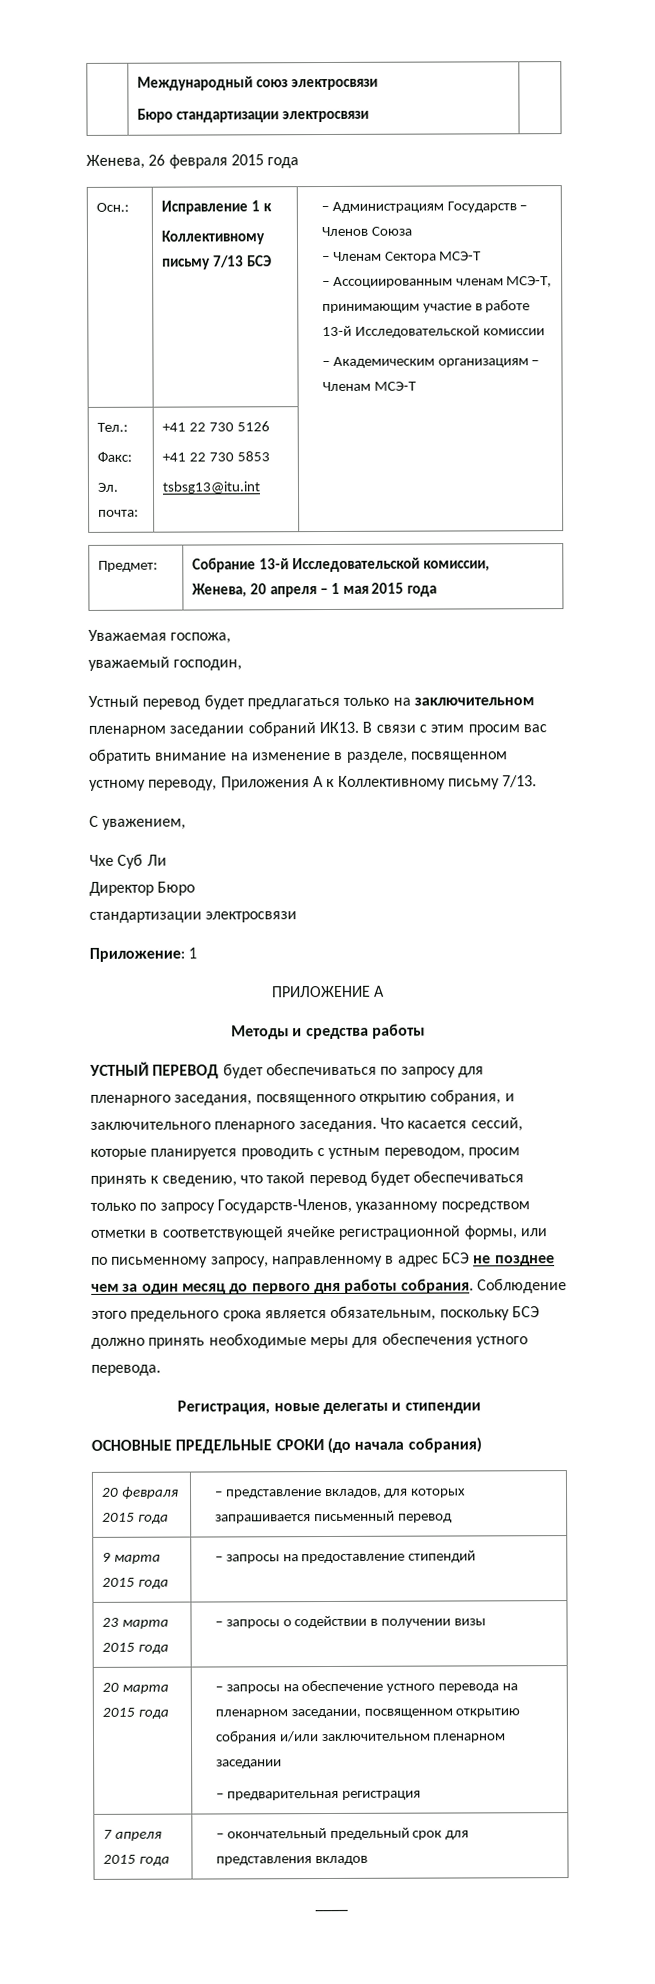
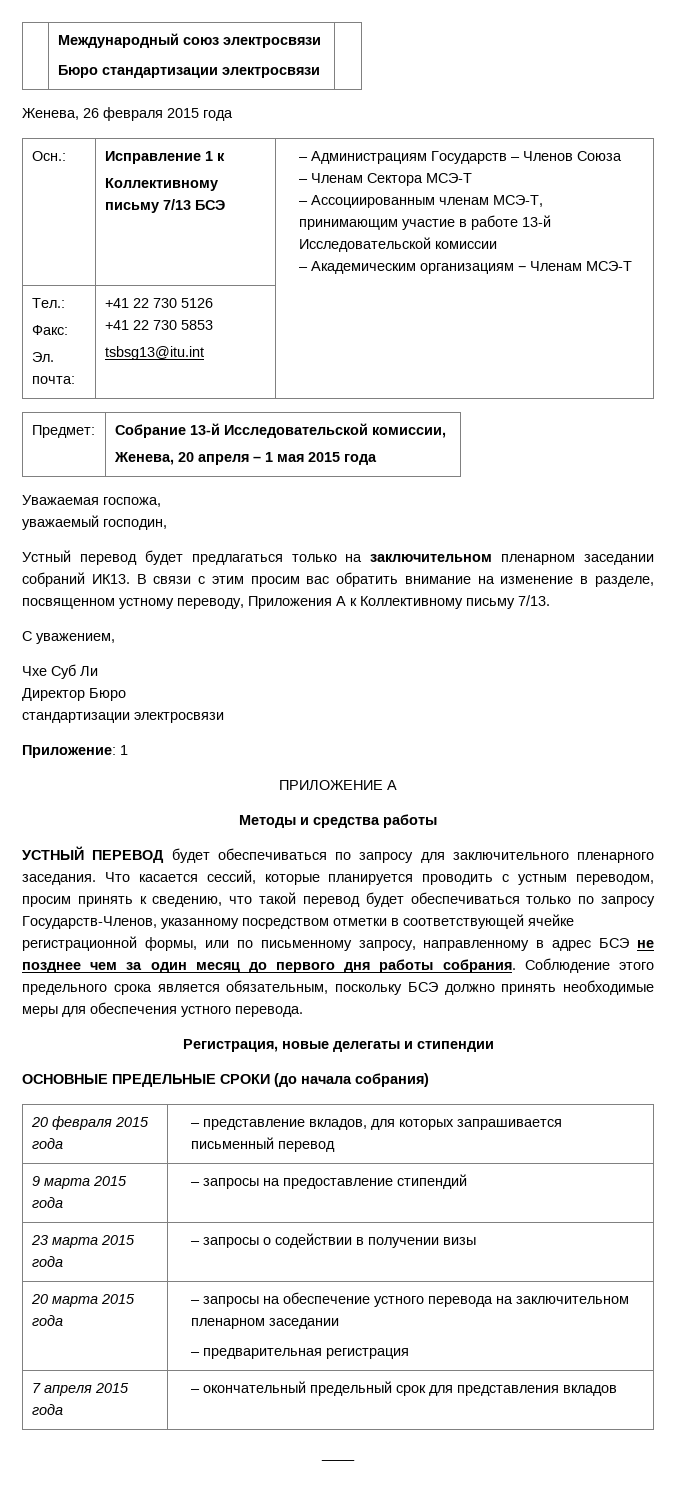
[90,1089,515,1106] пленарного заседания, посвященного открытию собрания, и -> (445, 857) none
[214,1708,521,1719] [214,1730,319,1744] пленарном заседании, посвященном открытию собрания и/или -> (514, 1300) none

